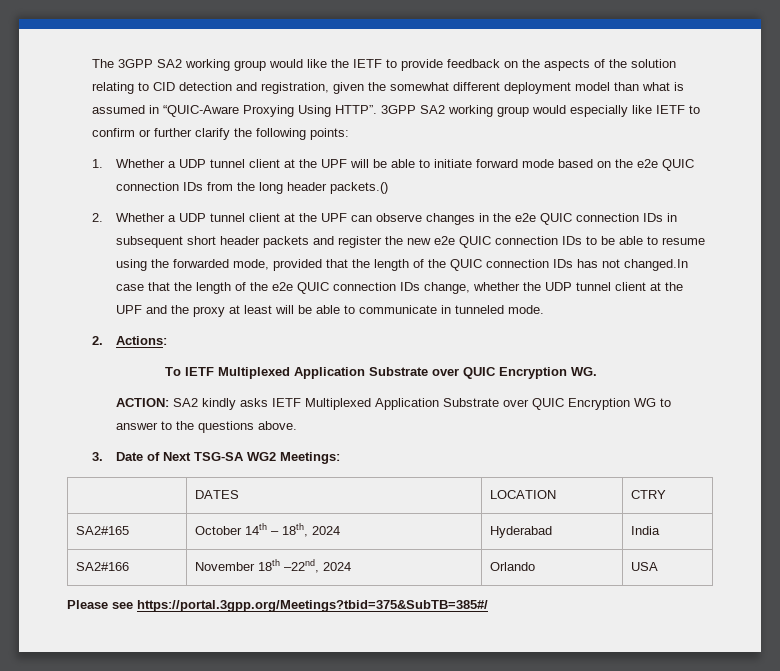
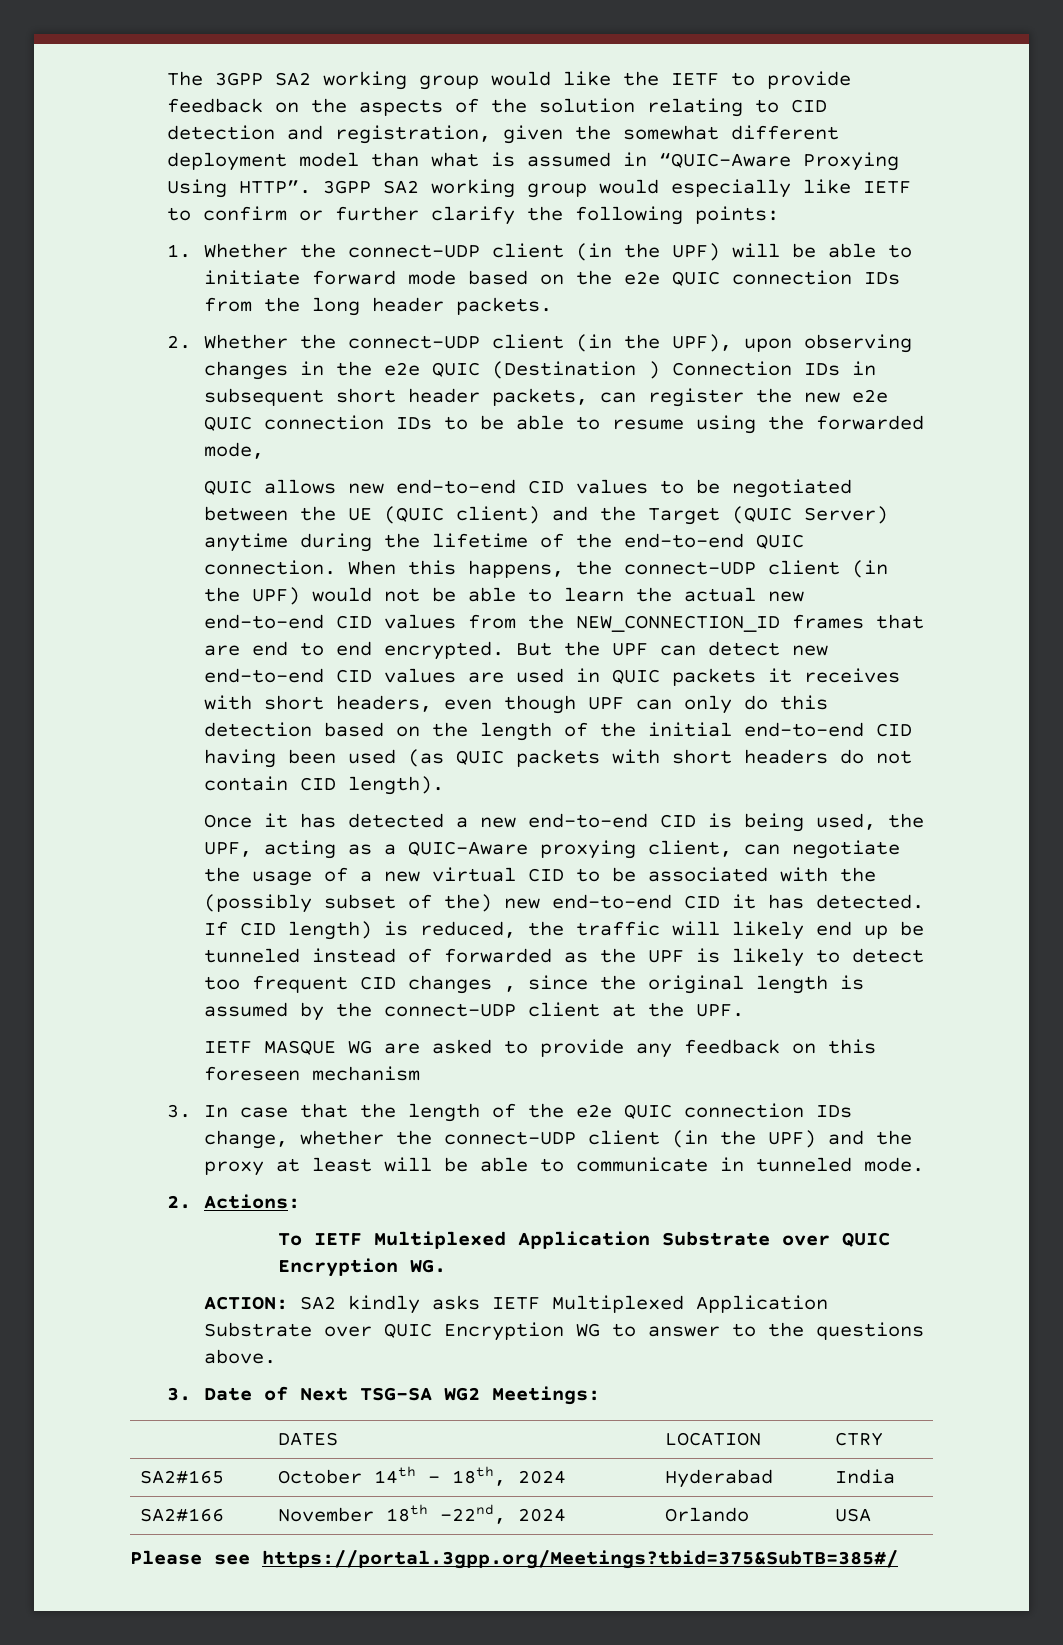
[168,159,348,168] a UDP tunnel client at the UPF -> [300,243,721,261] the connect-UDP client (in the UPF)
[330,182,389,194] packets.() -> [456,297,553,315] packets.
[168,213,423,222] a UDP tunnel client at the UPF can observe -> [300,334,913,353] the connect-UDP client (in the UPF), upon observing
[576,213,640,222] connection -> [492,361,793,379] (Destination ) Connection
[263,236,335,248] packets and -> [492,388,637,406] packets, can
[273,259,689,271] provided that the length of the QUIC connection IDs has not changed.In -> [204,479,853,498] [204,506,889,525] [204,533,805,552] [204,560,889,578] [204,587,805,605] [204,614,925,632] [204,641,829,660] [204,668,901,686] [204,695,829,714] [204,722,913,741] [204,749,913,768] [204,776,445,795] [204,813,925,832] [204,840,901,859] [204,867,877,886] [204,894,925,913] [204,921,925,940] [204,948,925,967] [204,975,865,994] [204,1002,745,1021] [204,1039,877,1058] [204,1066,421,1081] [167,1104,229,1118] // QUIC allows new end-to-end CID values to be negotiated between the UE (QUIC client) and the Target (QUIC Server) anytime during the lifetime of the end-to-end QUIC connection. When this happens, the connect-UDP client (in the UPF) would not be able to learn the actual new end-to-end CID values from the NEW_CONNECTION_ID frames that are end to end encrypted. But the UPF can detect new end-to-end CID values are used in QUIC packets it receives with short headers, even though UPF can only do this detection based on the length of the initial end-to-end CID having been used (as QUIC packets with short headers do not contain CID length). // Once it has detected a new end-to-end CID is being used, the UPF, acting as a QUIC-Aware proxying client, can negotiate the usage of a new virtual CID to be associated with the (possibly subset of the) new end-to-end CID it has detected. If CID length) is reduced, the traffic will likely end up be tunneled instead of forwarded as the UPF is likely to detect too frequent CID changes , since the original length is assumed by the connect-UDP client at the UPF. // IETF MASQUE WG are asked to provide any feedback on this foreseen mechanism // 3. In
[545,282,684,291] [116,305,143,314] UDP tunnel client at the UPF -> [444,1130,817,1148] connect-UDP client (in the UPF)

